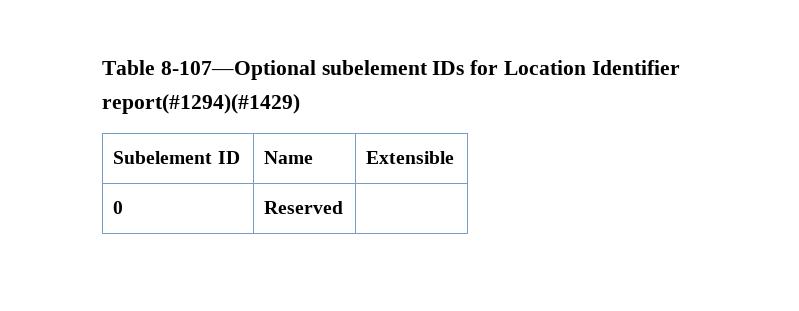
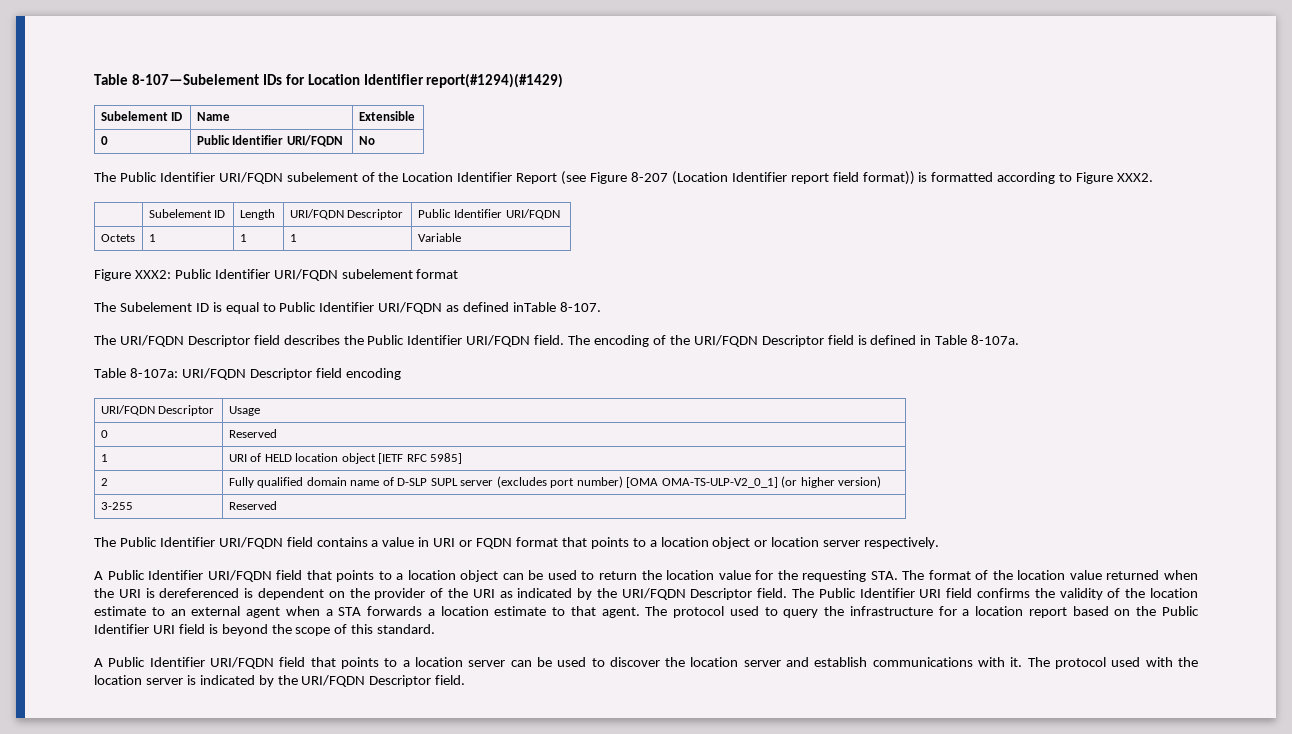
[102,60,428,80] Table 8-107—Optional subelement -> [94,74,259,85] Table 8-107—Subelement
[264,201,344,214] Reserved | -> [196,135,343,147] [358,136,375,145] [94,171,1154,185] [148,209,226,218] [239,209,275,220] [289,209,404,220] [417,209,560,220] [100,234,135,242] [148,234,156,242] [239,234,247,242] [289,234,297,242] [417,233,461,242] [94,269,459,281] [94,302,601,314] [94,335,1020,347] [94,368,401,380] [100,405,215,416] [228,406,260,416] [100,430,108,438] [228,429,277,438] [100,454,108,462] [228,453,463,464] [100,478,108,486] [228,476,882,488] [100,502,133,510] [228,501,277,510] [94,537,940,549] [94,570,1198,582] [94,588,1198,600] [94,606,1199,618] [94,624,436,636] [94,657,1198,669] [94,675,466,687] Public Identifier URI/FQDN | No // The Public Identifier URI/FQDN subelement of the Location Identifier Report (see Figure 8-207 (Location Identifier report field format)) is formatted according to Figure XXX2. // | Subelement ID | Length | URI/FQDN Descriptor | Public Identifier URI/FQDN // Octets | 1 | 1 | 1 | Variable // Figure XXX2: Public Identifier URI/FQDN subelement format // The Subelement ID is equal to Public Identifier URI/FQDN as defined inTable 8-107. // The URI/FQDN Descriptor field describes the Public Identifier URI/FQDN field. The encoding of the URI/FQDN Descriptor field is defined in Table 8-107a. // Table 8-107a: URI/FQDN Descriptor field encoding // URI/FQDN Descriptor | Usage // 0 | Reserved // 1 | URI of HELD location object [IETF RFC 5985] // 2 | Fully qualified domain name of D-SLP SUPL server (excludes port number) [OMA OMA-TS-ULP-V2_0_1] (or higher version) // 3-255 | Reserved // The Public Identifier URI/FQDN field contains a value in URI or FQDN format that points to a location object or location server respectively. // A Public Identifier URI/FQDN field that points to a location object can be used to return the location value for the requesting STA. The format of the location value returned when the URI is dereferenced is dependent on the provider of the URI as indicated by the URI/FQDN Descriptor field. The Public Identifier URI field confirms the validity of the location estimate to an external agent when a STA forwards a location estimate to that agent. The protocol used to query the infrastructure for a location report based on the Public Identifier URI field is beyond the scope of this standard. // A Public Identifier URI/FQDN field that points to a location server can be used to discover the location server and establish communications with it. The protocol used with the location server is indicated by the URI/FQDN Descriptor field.

